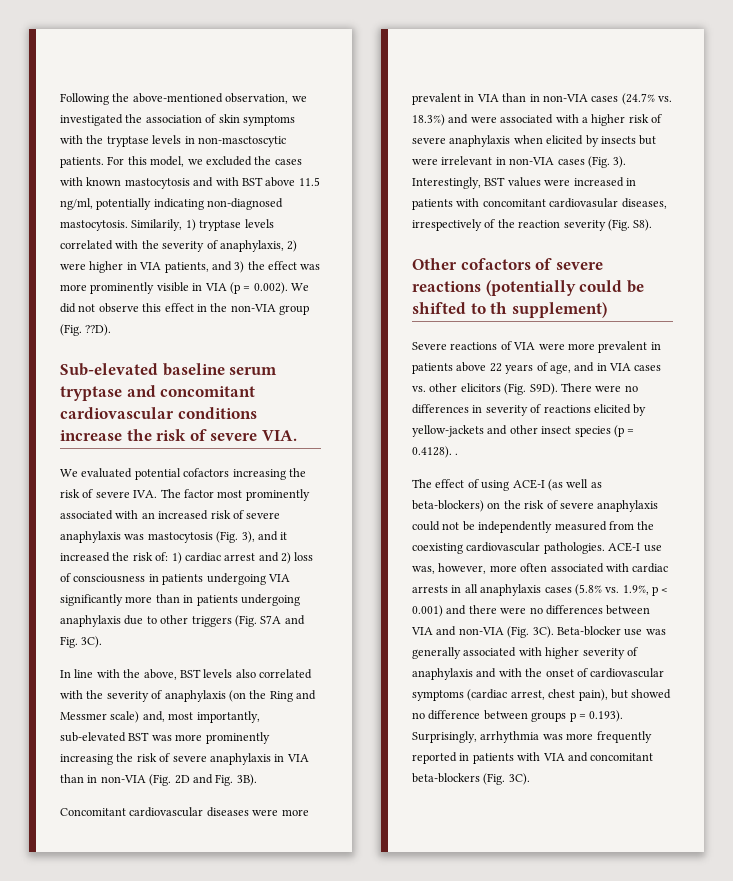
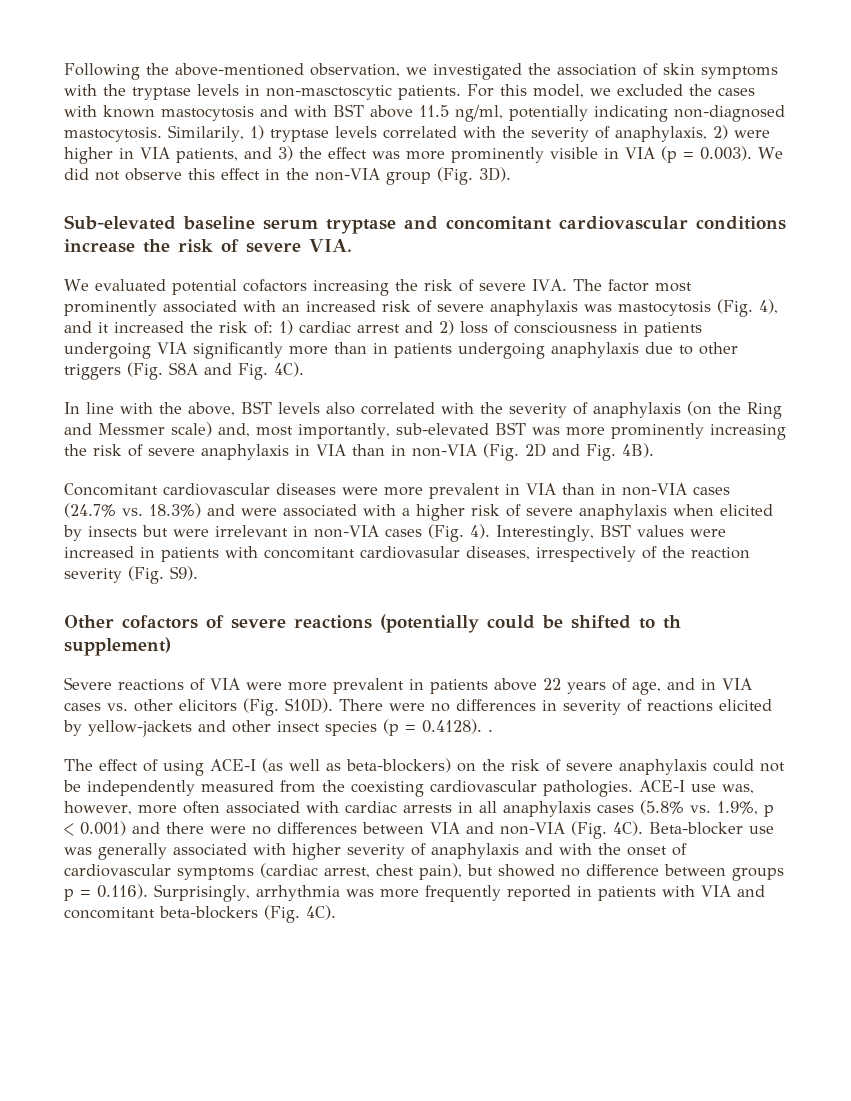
[253,282,288,294] 0.002). -> [700,146,752,161] 0.003).
[85,324,112,336] ??D). -> [479,167,511,182] 3D).
[241,531,255,543] 3), -> [759,299,778,314] 4),
[260,615,305,625] [60,636,103,648] S7A and Fig. 3C). -> [169,362,304,380] S8A and Fig. 4C).
[236,774,257,786] 3B). -> [622,443,654,458] 4B).
[613,156,627,168] 3). -> [470,524,490,539] 4).
[633,219,653,231] S8). -> [170,566,198,581] S9).
[529,383,558,395] S9D). -> [285,698,333,713] S10D).
[532,626,554,638] 3C). -> [613,821,643,836] 4C).
[589,710,624,722] 0.193). -> [97,884,148,899] 0.116).
[508,773,530,785] 3C). -> [306,905,336,920] 4C).

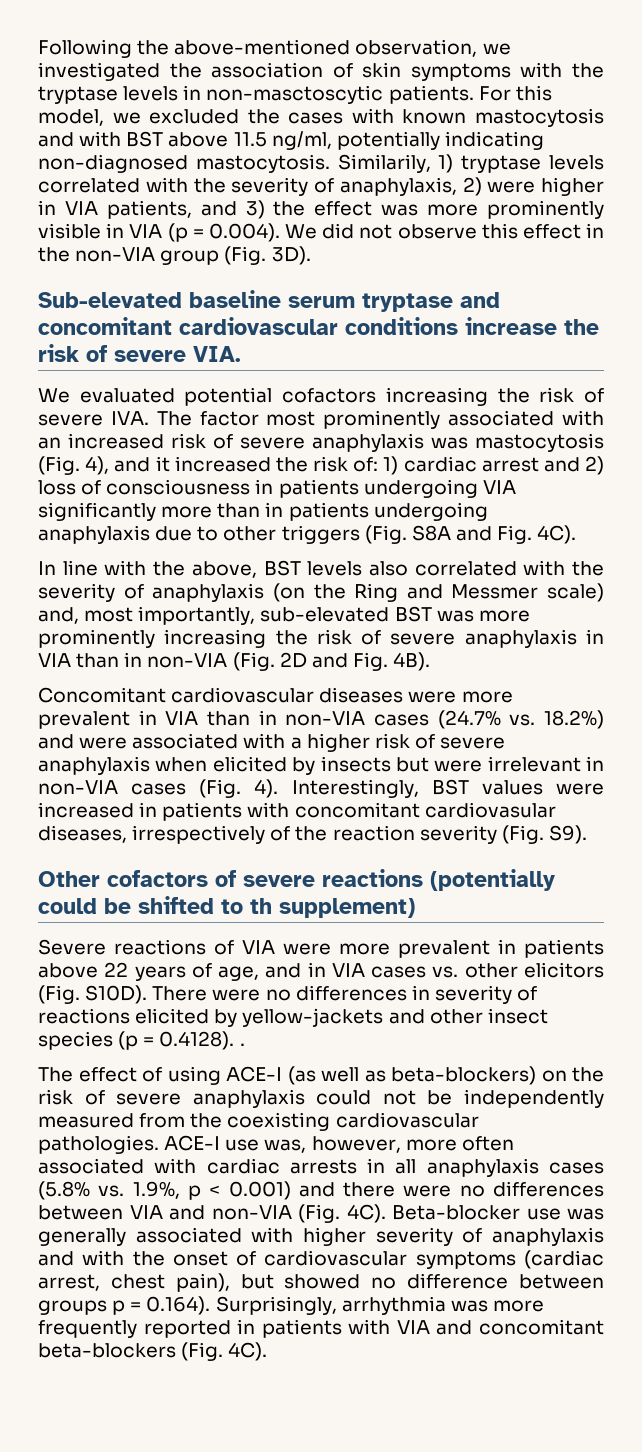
[700,146,752,161] 0.003). -> [208,223,280,242] 0.004).
[149,503,201,518] 18.3%) -> [544,710,605,729] 18.2%)
[97,884,148,899] 0.116). -> [146,1296,211,1315] 0.164).

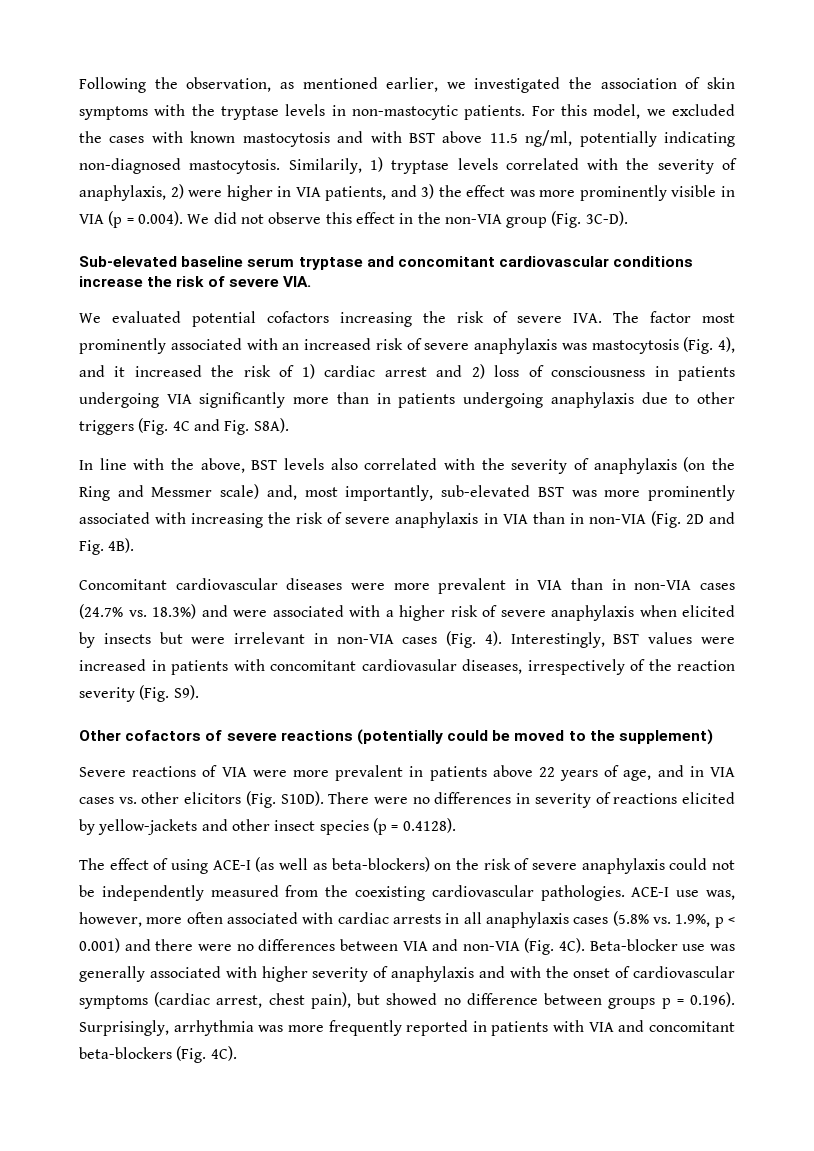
[174,39,478,57] above-mentioned observation, -> [186,77,439,92] observation, as mentioned earlier,
[206,85,384,104] non-masctoscytic -> [352,105,458,120] non-mastocytic
[271,246,311,265] 3D). -> [585,211,628,226] 3C-D).
[353,457,379,472] of: -> [279,365,295,377] of
[411,525,577,544] S8A and Fig. 4C). -> [172,418,289,435] 4C and Fig. S8A).
(155, 638) none -> [79,512,187,524] associated with
[544,710,605,729] 18.2%) -> [152,604,196,619] 18.3%)
[138,896,272,914] shifted to th -> [514,730,615,741] moved to the
[239,1043,245,1046] . -> (456, 825) none
[146,1296,211,1315] 0.164). -> [690,992,736,1007] 0.196).

